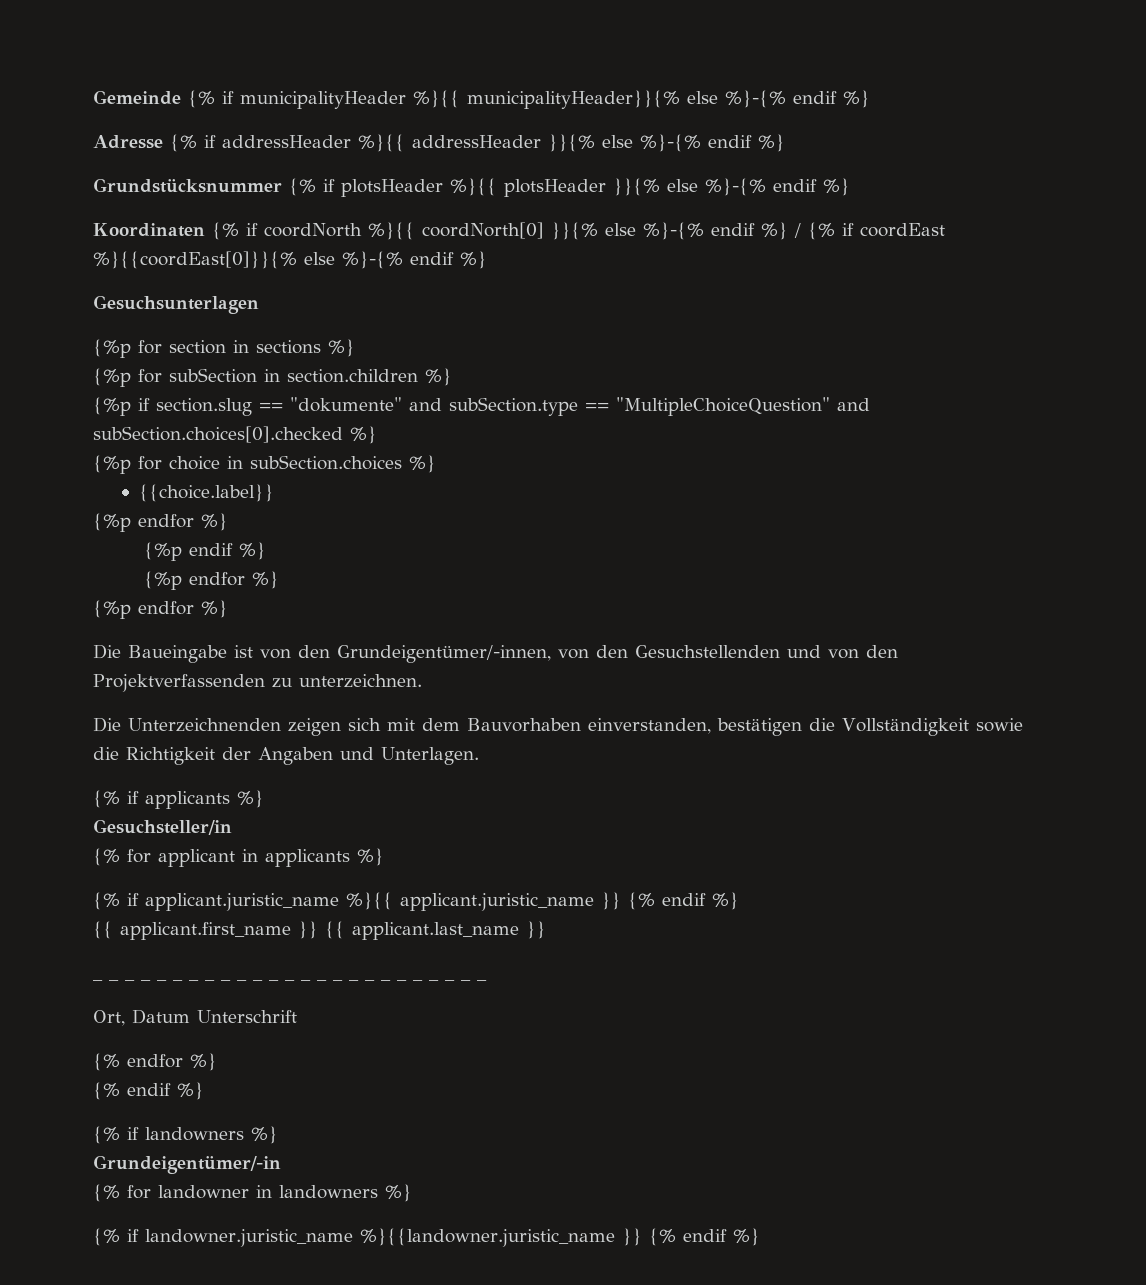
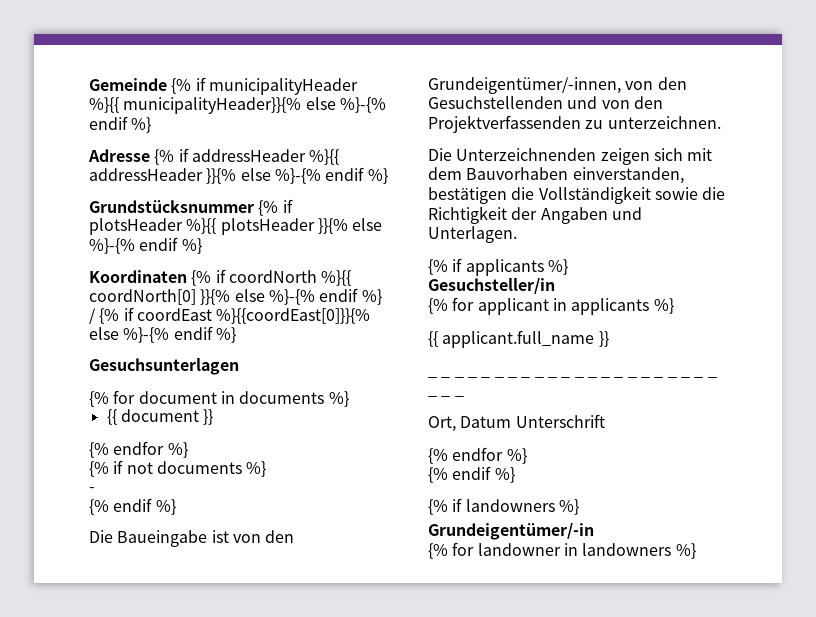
[93,339,355,358] [93,368,452,387] [93,397,870,416] [93,426,377,444] [93,455,436,474] [139,484,275,502] [93,513,228,532] [143,542,266,561] [143,571,279,590] [93,600,194,619] {%p for section in sections %} // {%p for subSection in section.children %} // {%p if section.slug == "dokumente" and subSection.type == "MultipleChoiceQuestion" and subSection.choices[0].checked %} // {%p for choice in subSection.choices %} // {{choice.label}} // {%p endfor %} // {%p endif %} // {%p endfor %} // {%p endfor -> [89,390,349,407] [106,409,214,425] [89,441,188,458] [89,460,267,477] [89,487,95,492] [89,498,153,515] {% for document in documents %} // {{ document }} // {% endfor %} // {% if not documents %} // - // {% endif
[93,892,739,911] [93,921,519,940] {% if applicant.juristic_name %}{{ applicant.juristic_name }} {% endif %} // {{ applicant.first_name }} {{ applicant.last_name -> [428,330,595,348] {{ applicant.full_name
[93,1228,760,1247] // {% if landowner.juristic_name %}{{landowner.juristic_name }} {% endif %} -> (696, 551) none

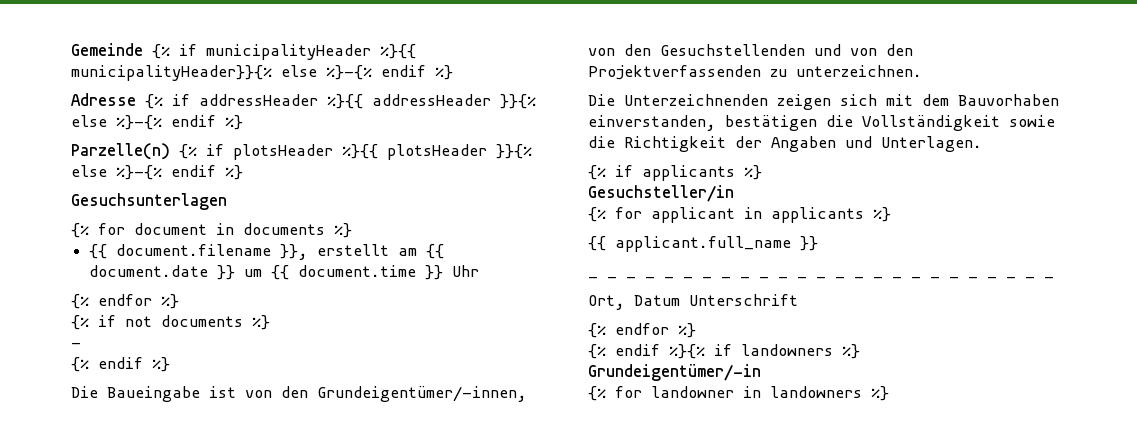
[89,200,254,213] Grundstücksnummer -> [71,143,170,160] Parzelle(n)
[89,269,352,286] [89,288,382,305] [89,307,371,324] [89,326,236,343] // Koordinaten {% if coordNorth %}{{ coordNorth[0] }}{% else %}-{% endif %} / {% if coordEast %}{{coordEast[0]}}{% else %}-{% endif %} -> (243, 172) none
[120,409,214,425] document }} -> [116,244,445,260] [89,265,480,280] document.filename }}, erstellt am {{ document.date }} um {{ document.time }} Uhr
[494,467,515,483] [428,499,448,515] %} // {% -> [669,344,705,359] %}{%

